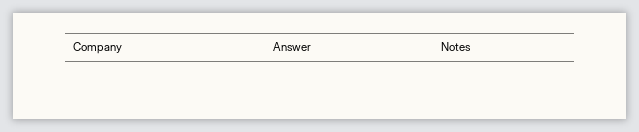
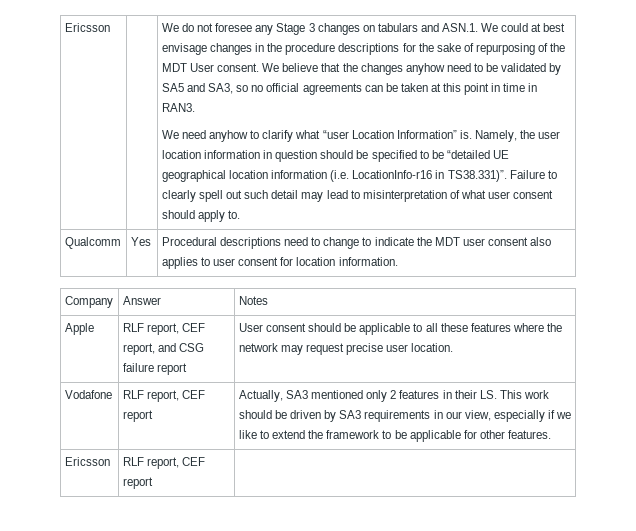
[73,42,123,54] [273,42,312,51] [441,42,472,51] Company | Answer | Notes -> [64,23,110,32] [161,23,566,35] [161,43,566,55] [161,63,562,75] [161,83,538,95] [161,103,195,112] [161,130,561,142] [161,150,509,162] [161,170,557,182] [161,190,554,202] [161,210,241,222] [64,237,121,249] [130,237,151,246] [161,237,552,249] [161,257,398,269] [64,296,113,308] [122,296,161,305] [238,296,268,305] [64,323,94,335] [122,323,206,335] [122,343,205,355] [122,363,188,375] [238,323,562,335] [238,343,454,355] [64,390,112,399] [122,390,206,402] [122,410,153,422] [238,390,549,402] [238,410,572,422] [238,430,551,442] [64,457,110,466] [122,457,206,469] [122,477,153,489] Ericsson | | We do not foresee any Stage 3 changes on tabulars and ASN.1. We could at best envisage changes in the procedure descriptions for the sake of repurposing of the MDT User consent. We believe that the changes anyhow need to be validated by SA5 and SA3, so no official agreements can be taken at this point in time in RAN3. // We need anyhow to clarify what “user Location Information” is. Namely, the user location information in question should be specified to be “detailed UE geographical location information (i.e. LocationInfo-r16 in TS38.331)”. Failure to clearly spell out such detail may lead to misinterpretation of what user consent should apply to. // Qualcomm | Yes | Procedural descriptions need to change to indicate the MDT user consent also applies to user consent for location information. // Company | Answer | Notes // Apple | RLF report, CEF report, and CSG failure report | User consent should be applicable to all these features where the network may request precise user location. // Vodafone | RLF report, CEF report | Actually, SA3 mentioned only 2 features in their LS. This work should be driven by SA3 requirements in our view, especially if we like to extend the framework to be applicable for other features. // Ericsson | RLF report, CEF report |

